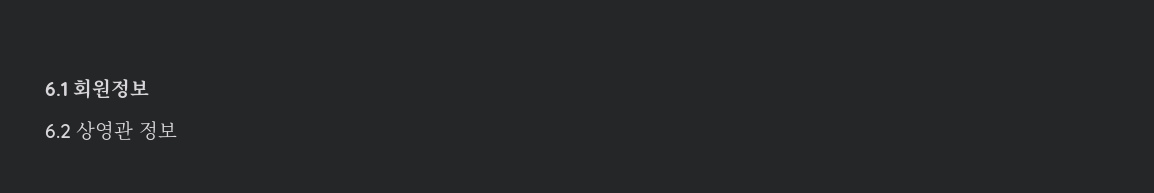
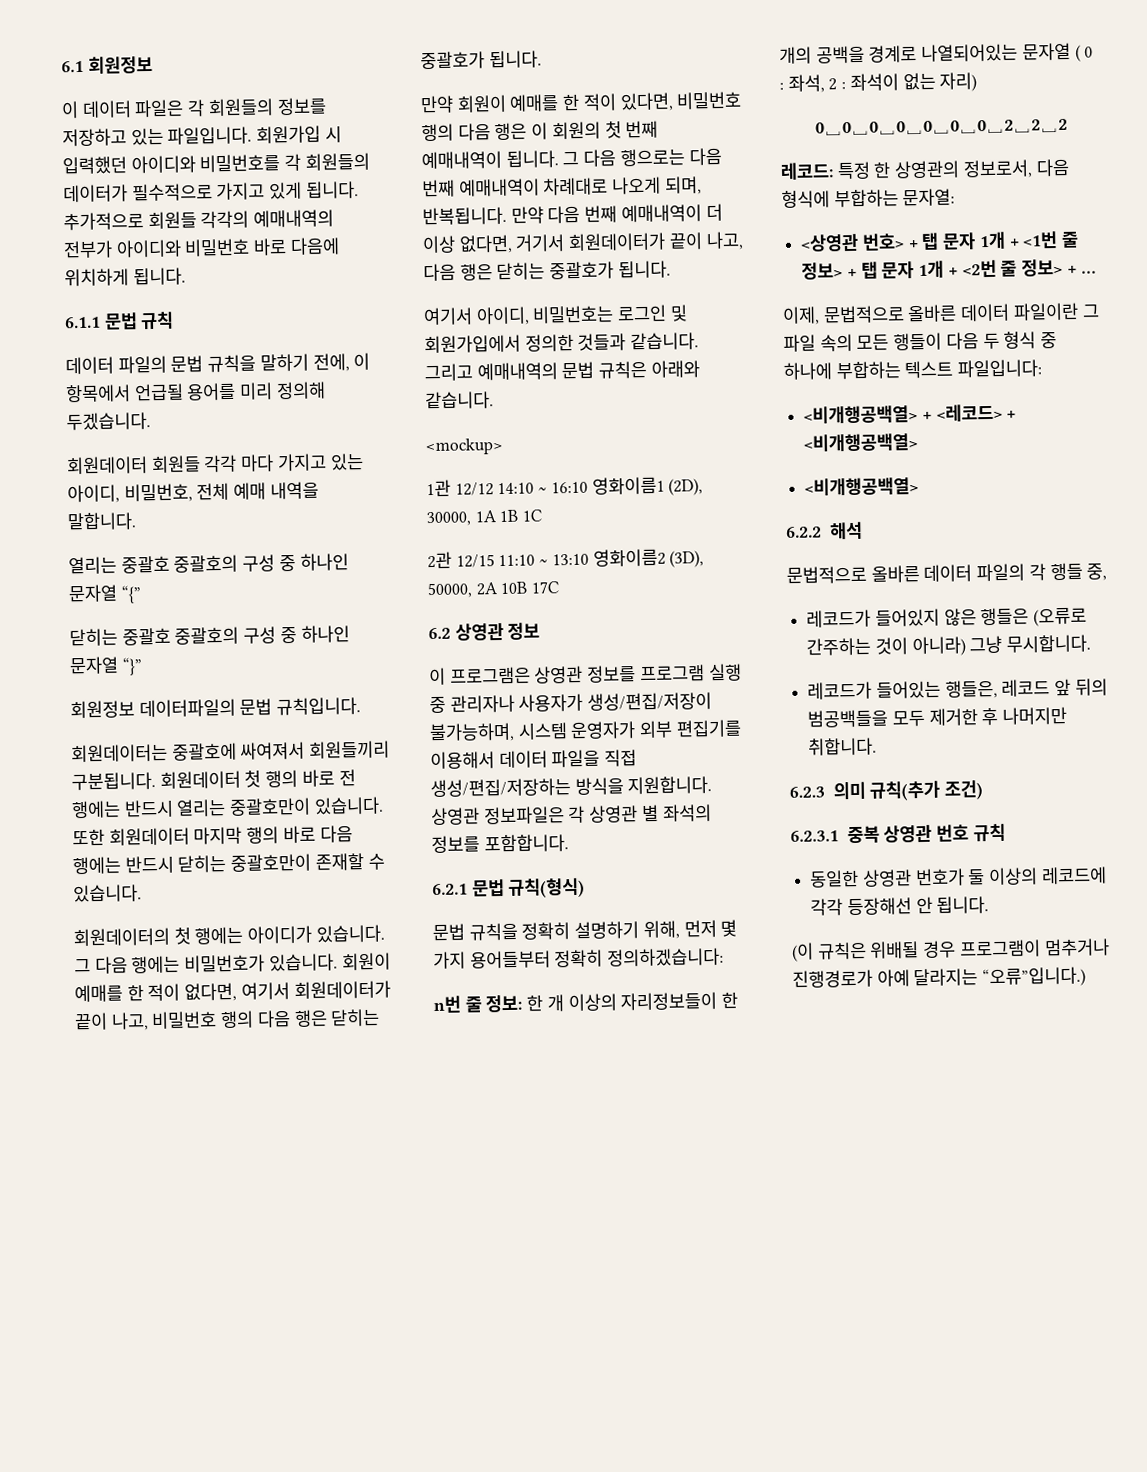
[45,120,177,141] 6.2 상영관 정보 -> [61,97,327,119] [62,125,342,147] [62,152,370,175] [63,181,359,203] [63,209,335,231] [63,237,340,259] [64,267,186,287] [64,311,175,330] [65,352,371,375] [65,381,326,403] [66,412,151,431] [66,452,364,475] [67,481,319,504] [67,512,136,531] [68,553,349,575] [68,584,142,604] [69,625,350,647] [69,656,143,676] [70,697,362,719] [71,740,391,763] [71,769,356,791] [71,796,384,819] [72,825,353,847] [72,853,385,875] [73,884,142,903] [73,924,385,947] [74,952,391,974] [74,980,391,1003] [74,1008,381,1031] [420,50,542,70] [420,91,743,114] [421,120,659,142] [421,147,722,170] [422,176,702,198] [422,203,723,226] [422,231,744,254] [423,260,671,282] [423,304,688,326] [424,332,700,354] [424,360,700,382] [425,391,494,410] [425,437,503,456] [426,476,704,498] [426,509,543,527] [427,548,705,570] [427,581,560,599] [428,622,541,641] [429,663,742,686] [429,692,713,714] [429,719,742,743] [430,749,638,770] [430,776,713,798] [431,804,712,826] [431,834,569,854] [432,877,586,898] [432,919,738,942] [433,947,725,970] [433,991,739,1014] [779,42,1094,64] [779,72,978,93] [814,118,1068,136] [780,158,1070,180] [781,188,956,208] [800,231,1080,252] [801,258,1096,280] [782,302,1100,325] [783,331,1058,352] [783,359,1043,380] [803,403,1017,424] [803,433,919,452] [804,477,920,496] [786,521,863,540] [786,562,1108,584] [806,607,1088,628] [806,634,1092,657] [807,678,1108,700] [807,706,1068,728] [808,737,878,756] [789,780,984,801] [790,823,1006,844] [809,866,1107,888] [810,896,990,916] [791,938,1110,962] [792,966,1087,988] 이 데이터 파일은 각 회원들의 정보를 저장하고 있는 파일입니다. 회원가입 시 입력했던 아이디와 비밀번호를 각 회원들의 데이터가 필수적으로 가지고 있게 됩니다. 추가적으로 회원들 각각의 예매내역의 전부가 아이디와 비밀번호 바로 다음에 위치하게 됩니다. // 6.1.1 문법 규칙 // 데이터 파일의 문법 규칙을 말하기 전에, 이 항목에서 언급될 용어를 미리 정의해 두겠습니다. // 회원데이터 회원들 각각 마다 가지고 있는 아이디, 비밀번호, 전체 예매 내역을 말합니다. // 열리는 중괄호 중괄호의 구성 중 하나인 문자열 “{” // 닫히는 중괄호 중괄호의 구성 중 하나인 문자열 “}” // 회원정보 데이터파일의 문법 규칙입니다. // 회원데이터는 중괄호에 싸여져서 회원들끼리 구분됩니다. 회원데이터 첫 행의 바로 전 행에는 반드시 열리는 중괄호만이 있습니다. 또한 회원데이터 마지막 행의 바로 다음 행에는 반드시 닫히는 중괄호만이 존재할 수 있습니다. // 회원데이터의 첫 행에는 아이디가 있습니다. 그 다음 행에는 비밀번호가 있습니다. 회원이 예매를 한 적이 없다면, 여기서 회원데이터가 끝이 나고, 비밀번호 행의 다음 행은 닫히는 중괄호가 됩니다. // 만약 회원이 예매를 한 적이 있다면, 비밀번호 행의 다음 행은 이 회원의 첫 번째 예매내역이 됩니다. 그 다음 행으로는 다음 번째 예매내역이 차례대로 나오게 되며, 반복됩니다. 만약 다음 번째 예매내역이 더 이상 없다면, 거기서 회원데이터가 끝이 나고, 다음 행은 닫히는 중괄호가 됩니다. // 여기서 아이디, 비밀번호는 로그인 및 회원가입에서 정의한 것들과 같습니다. 그리고 예매내역의 문법 규칙은 아래와 같습니다. // <mockup> // 1관 12/12 14:10 ~ 16:10 영화이름1 (2D), 30000, 1A 1B 1C // 2관 12/15 11:10 ~ 13:10 영화이름2 (3D), 50000, 2A 10B 17C // 6.2 상영관 정보 // 이 프로그램은 상영관 정보를 프로그램 실행 중 관리자나 사용자가 생성/편집/저장이 불가능하며, 시스템 운영자가 외부 편집기를 이용해서 데이터 파일을 직접 생성/편집/저장하는 방식을 지원합니다. 상영관 정보파일은 각 상영관 별 좌석의 정보를 포함합니다. // 6.2.1 문법 규칙(형식) // 문법 규칙을 정확히 설명하기 위해, 먼저 몇 가지 용어들부터 정확히 정의하겠습니다: // n번 줄 정보: 한 개 이상의 자리정보들이 한 개의 공백을 경계로 나열되어있는 문자열 ( 0 : 좌석, 2 : 좌석이 없는 자리) // 0␣0␣0␣0␣0␣0␣0␣2␣2␣2 // 레코드: 특정 한 상영관의 정보로서, 다음 형식에 부합하는 문자열: // <상영관 번호> + 탭 문자 1개 + <1번 줄 정보> + 탭 문자 1개 + <2번 줄 정보> + … // 이제, 문법적으로 올바른 데이터 파일이란 그 파일 속의 모든 행들이 다음 두 형식 중 하나에 부합하는 텍스트 파일입니다: // <비개행공백열> + <레코드> + <비개행공백열> // <비개행공백열> // 6.2.2 해석 // 문법적으로 올바른 데이터 파일의 각 행들 중, // 레코드가 들어있지 않은 행들은 (오류로 간주하는 것이 아니라) 그냥 무시합니다. // 레코드가 들어있는 행들은, 레코드 앞 뒤의 범공백들을 모두 제거한 후 나머지만 취합니다. // 6.2.3 의미 규칙(추가 조건) // 6.2.3.1 중복 상영관 번호 규칙 // 동일한 상영관 번호가 둘 이상의 레코드에 각각 등장해선 안 됩니다. // (이 규칙은 위배될 경우 프로그램이 멈추거나 진행경로가 아예 달라지는 “오류”입니다.)

